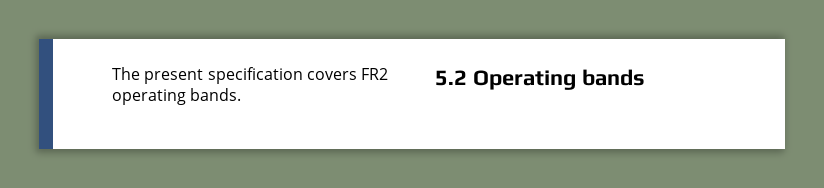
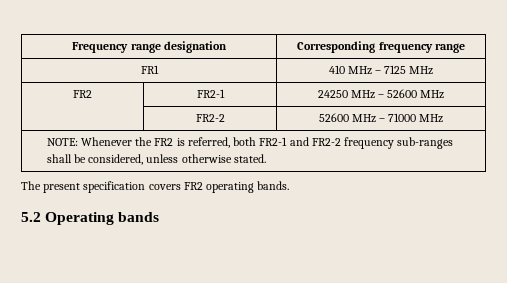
(112, 73) none -> [72,41,227,53] [297,41,465,53] [140,65,159,74] [328,65,434,75] [73,90,92,98] [196,89,225,98] [317,89,445,99] [195,114,225,122] [318,113,444,123] [46,137,454,149] [46,154,266,165] Frequency range designation | Corresponding frequency range // FR1 | 410 MHz – 7125 MHz // FR2 | FR2-1 | 24250 MHz – 52600 MHz // | FR2-2 | 52600 MHz – 71000 MHz // NOTE: Whenever the FR2 is referred, both FR2-1 and FR2-2 frequency sub-ranges shall be considered, unless otherwise stated. //

